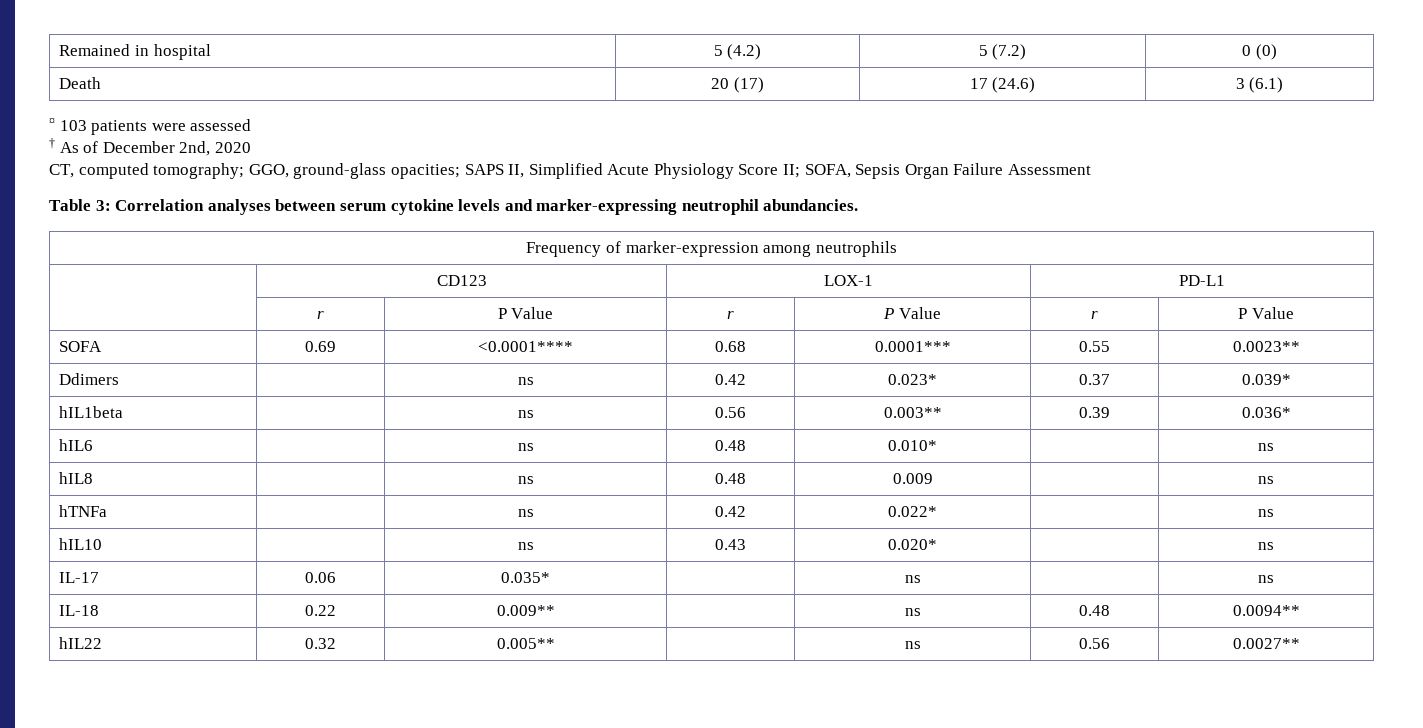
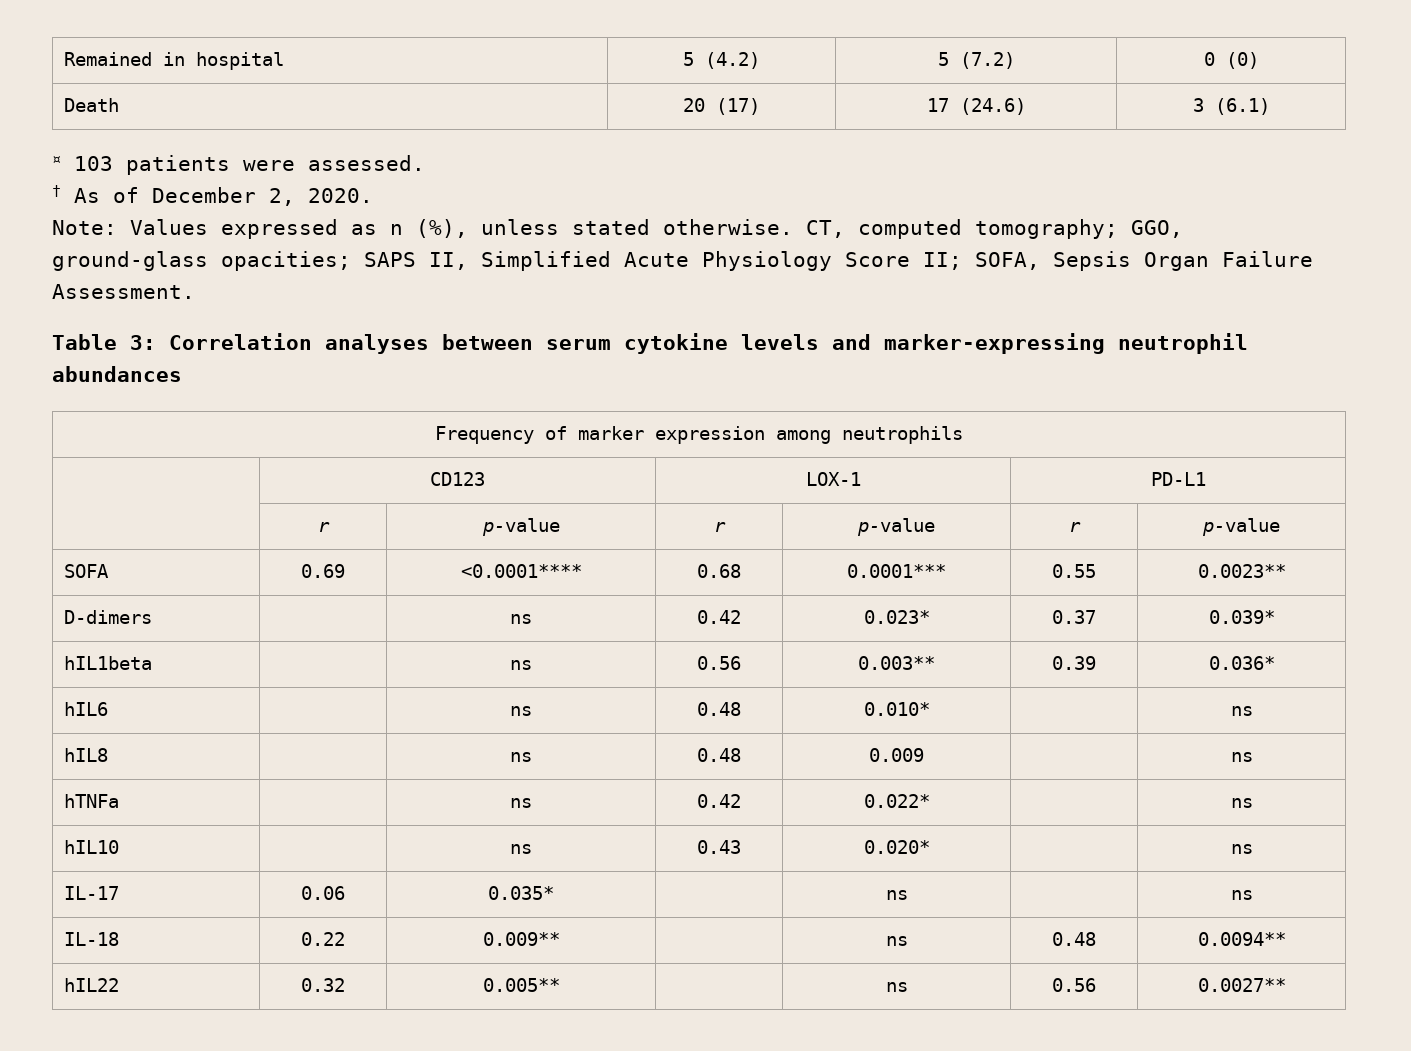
[190,119,252,131] assessed -> [308,155,425,171] assessed.
[179,141,251,156] 2nd, 2020 // -> [269,188,373,206] [52,219,793,239] 2, 2020. // Note: Values expressed as n (%), unless stated otherwise.
[1008,164,1092,175] Assessment -> [52,284,195,299] Assessment.
[763,199,859,211] abundancies. -> [52,366,182,382] abundances
[625,241,759,257] marker-expression -> [578,426,765,444] marker expression
[497,307,554,319] [727,311,734,319] [883,307,941,319] [1091,311,1098,319] [1238,307,1294,319] P Value | r | P Value | r | P Value -> [481,518,560,536] [713,522,726,532] [857,518,935,536] [1068,522,1081,532] [1202,518,1280,536] p-value | r | p-value | r | p-value
[59,373,120,385] Ddimers -> [63,610,152,624] D-dimers

